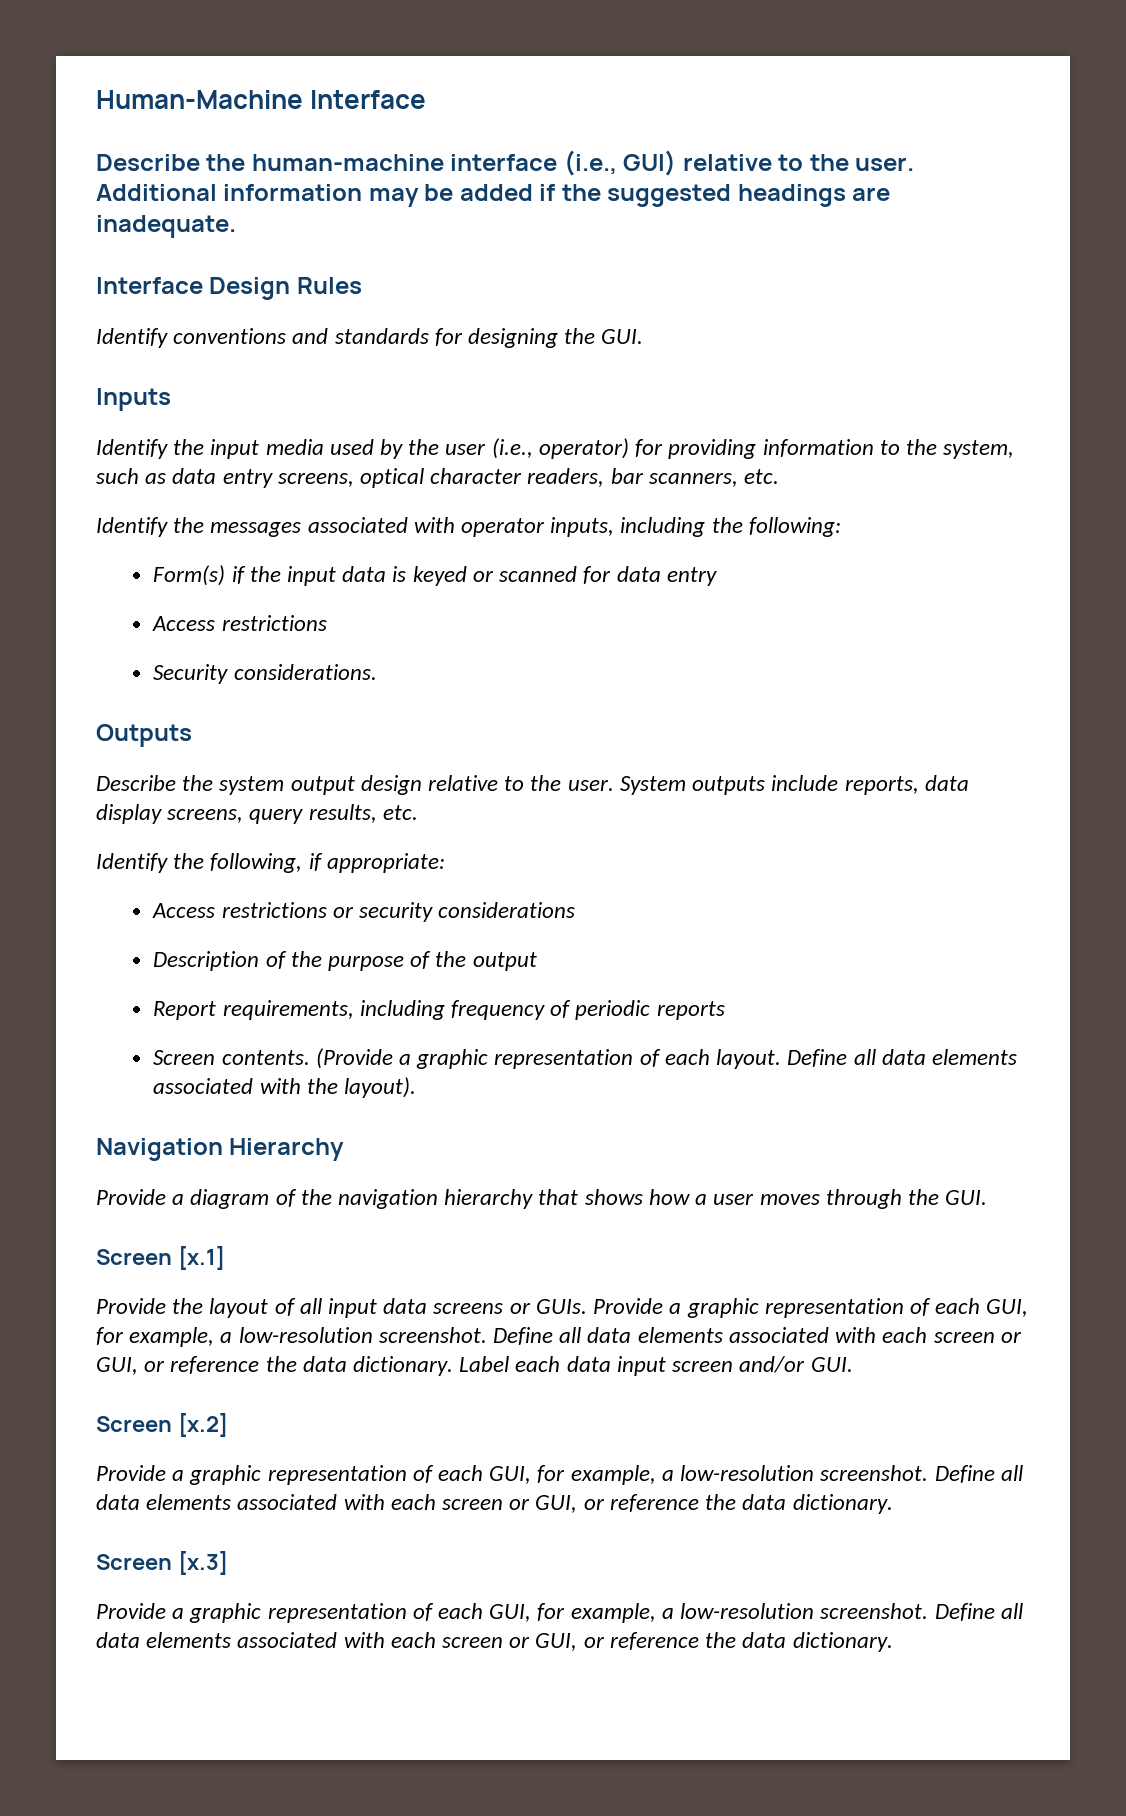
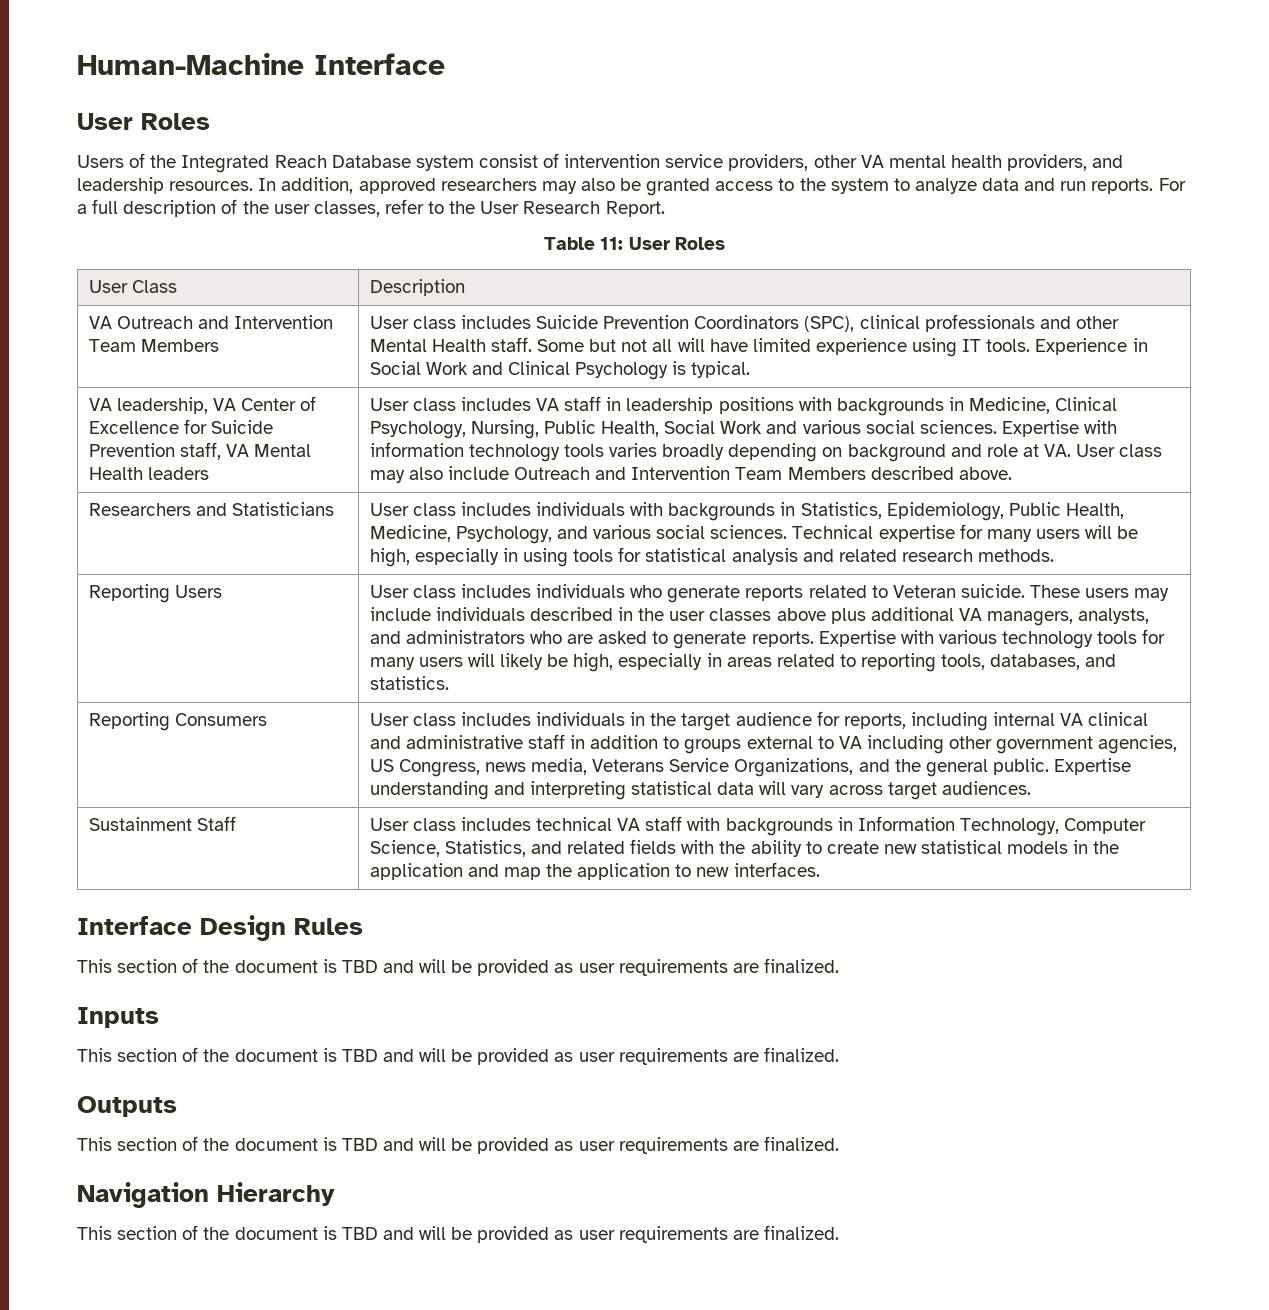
[96,150,915,176] [96,184,891,207] [96,215,236,238] [96,277,362,300] [96,328,644,348] [96,388,171,411] [96,438,1015,459] [96,468,780,488] [96,517,841,537] [153,565,717,586] [152,615,327,631] [153,664,377,684] [96,724,192,747] [96,775,969,795] [96,804,418,824] [96,853,445,873] [152,902,576,922] [153,951,537,971] [153,1000,725,1020] [153,1048,1017,1069] [153,1077,417,1098] [96,1138,345,1161] [96,1189,988,1209] [96,1246,225,1270] [96,1298,1029,1318] [96,1327,1022,1347] [96,1356,853,1376] [96,1413,228,1437] [96,1465,1023,1485] [96,1494,893,1514] [96,1551,228,1575] [96,1603,1023,1623] [96,1632,893,1652] Describe the human-machine interface (i.e., GUI) relative to the user. Additional information may be added if the suggested headings are inadequate. // Interface Design Rules // Identify conventions and standards for designing the GUI. // Inputs // Identify the input media used by the user (i.e., operator) for providing information to the system, such as data entry screens, optical character readers, bar scanners, etc. // Identify the messages associated with operator inputs, including the following: // Form(s) if the input data is keyed or scanned for data entry // Access restrictions // Security considerations. // Outputs // Describe the system output design relative to the user. System outputs include reports, data display screens, query results, etc. // Identify the following, if appropriate: // Access restrictions or security considerations // Description of the purpose of the output // Report requirements, including frequency of periodic reports // Screen contents. (Provide a graphic representation of each layout. Define all data elements associated with the layout). // Navigation Hierarchy // Provide a diagram of the navigation hierarchy that shows how a user moves through the GUI. // Screen [x.1] // Provide the layout of all input data screens or GUIs. Provide a graphic representation of each GUI, for example, a low-resolution screenshot. Define all data elements associated with each screen or GUI, or reference the data dictionary. Label each data input screen and/or GUI. // Screen [x.2] // Provide a graphic representation of each GUI, for example, a low-resolution screenshot. Define all data elements associated with each screen or GUI, or reference the data dictionary. // Screen [x.3] // Provide a graphic representation of each GUI, for example, a low-resolution screenshot. Define all data elements associated with each screen or GUI, or reference the data dictionary. -> [77,113,210,130] [77,153,1124,173] [77,177,1186,196] [77,199,665,217] [544,237,725,250] [88,280,177,293] [369,279,465,296] [88,315,334,329] [88,339,219,352] [369,314,1119,332] [369,337,1148,357] [369,361,751,380] [88,396,317,414] [88,419,273,434] [88,442,312,460] [88,467,209,480] [369,396,1118,416] [369,420,1118,439] [369,442,1163,462] [369,466,1012,483] [88,502,334,516] [369,502,1124,521] [369,524,1139,544] [369,547,1055,567] [88,584,222,603] [369,584,1170,603] [369,607,1150,626] [369,629,1166,649] [369,653,1117,672] [369,676,449,690] [88,712,267,731] [369,711,1149,731] [369,734,1178,754] [369,758,1132,777] [369,781,1031,800] [88,816,236,831] [369,816,1147,836] [369,839,1120,857] [369,862,820,880] [77,915,363,941] [77,958,839,976] [77,1007,159,1028] [77,1047,839,1065] [77,1096,177,1117] [77,1136,839,1154] [77,1182,335,1208] [77,1225,839,1243] User Roles // Users of the Integrated Reach Database system consist of intervention service providers, other VA mental health providers, and leadership resources. In addition, approved researchers may also be granted access to the system to analyze data and run reports. For a full description of the user classes, refer to the User Research Report. // Table 11: User Roles // User Class | Description // VA Outreach and Intervention Team Members | User class includes Suicide Prevention Coordinators (SPC), clinical professionals and other Mental Health staff. Some but not all will have limited experience using IT tools. Experience in Social Work and Clinical Psychology is typical. // VA leadership, VA Center of Excellence for Suicide Prevention staff, VA Mental Health leaders | User class includes VA staff in leadership positions with backgrounds in Medicine, Clinical Psychology, Nursing, Public Health, Social Work and various social sciences. Expertise with information technology tools varies broadly depending on background and role at VA. User class may also include Outreach and Intervention Team Members described above. // Researchers and Statisticians | User class includes individuals with backgrounds in Statistics, Epidemiology, Public Health, Medicine, Psychology, and various social sciences. Technical expertise for many users will be high, especially in using tools for statistical analysis and related research methods. // Reporting Users | User class includes individuals who generate reports related to Veteran suicide. These users may include individuals described in the user classes above plus additional VA managers, analysts, and administrators who are asked to generate reports. Expertise with various technology tools for many users will likely be high, especially in areas related to reporting tools, databases, and statistics. // Reporting Consumers | User class includes individuals in the target audience for reports, including internal VA clinical and administrative staff in addition to groups external to VA including other government agencies, US Congress, news media, Veterans Service Organizations, and the general public. Expertise understanding and interpreting statistical data will vary across target audiences. // Sustainment Staff | User class includes technical VA staff with backgrounds in Information Technology, Computer Science, Statistics, and related fields with the ability to create new statistical models in the application and map the application to new interfaces. // Interface Design Rules // This section of the document is TBD and will be provided as user requirements are finalized. // Inputs // This section of the document is TBD and will be provided as user requirements are finalized. // Outputs // This section of the document is TBD and will be provided as user requirements are finalized. // Navigation Hierarchy // This section of the document is TBD and will be provided as user requirements are finalized.

